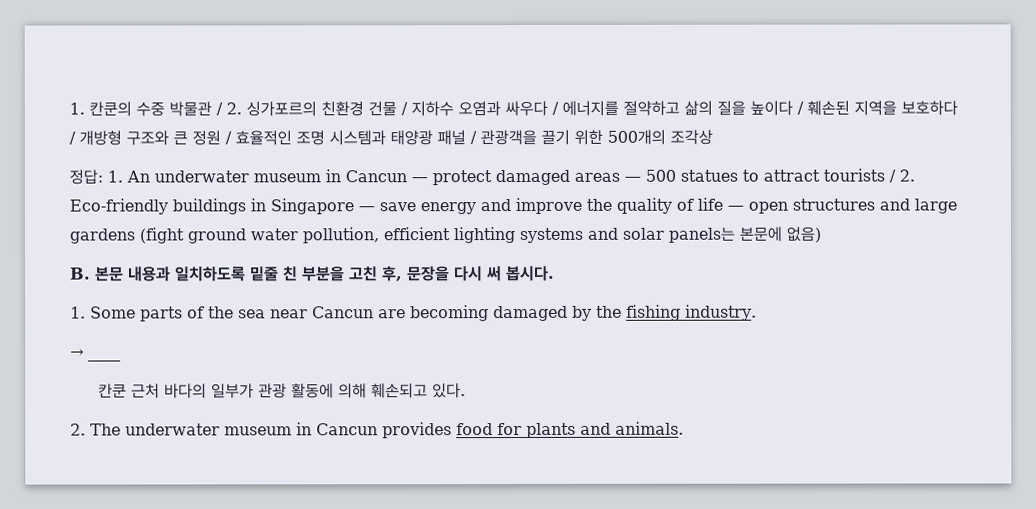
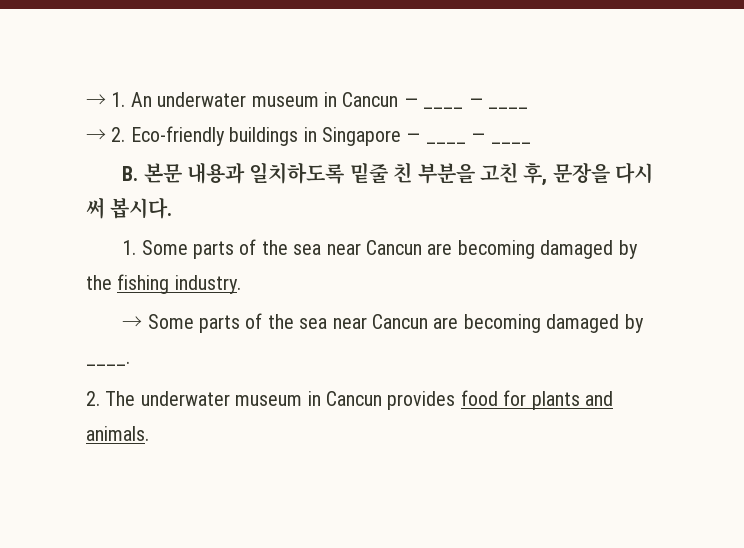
[69,100,958,117] [69,129,713,146] [69,169,103,185] 1. 칸쿤의 수중 박물관 / 2. 싱가포르의 친환경 건물 / 지하수 오염과 싸우다 / 에너지를 절약하고 삶의 질을 높이다 / 훼손된 지역을 보호하다 / 개방형 구조와 큰 정원 / 효율적인 조명 시스템과 태양광 패널 / 관광객을 끌기 위한 500개의 조각상 // 정답: -> [86,94,106,107] →
[432,168,896,186] protect damaged areas — 500 statues to attract tourists / -> [423,107,464,109] [468,98,483,107] [487,107,528,109] [86,129,106,142] ____ — ____ // →
[379,197,957,215] [69,226,821,244] save energy and improve the quality of life — open structures and large gardens (fight ground water pollution, efficient lighting systems and solar panels는 본문에 없음) -> [425,142,466,144] [471,133,486,142] [490,142,531,144] ____ — ____
[88,357,121,362] [97,383,466,399] ____ // 칸쿤 근처 바다의 일부가 관광 활동에 의해 훼손되고 있다. -> [147,313,644,333] [86,361,130,366] Some parts of the sea near Cancun are becoming damaged by ____.

